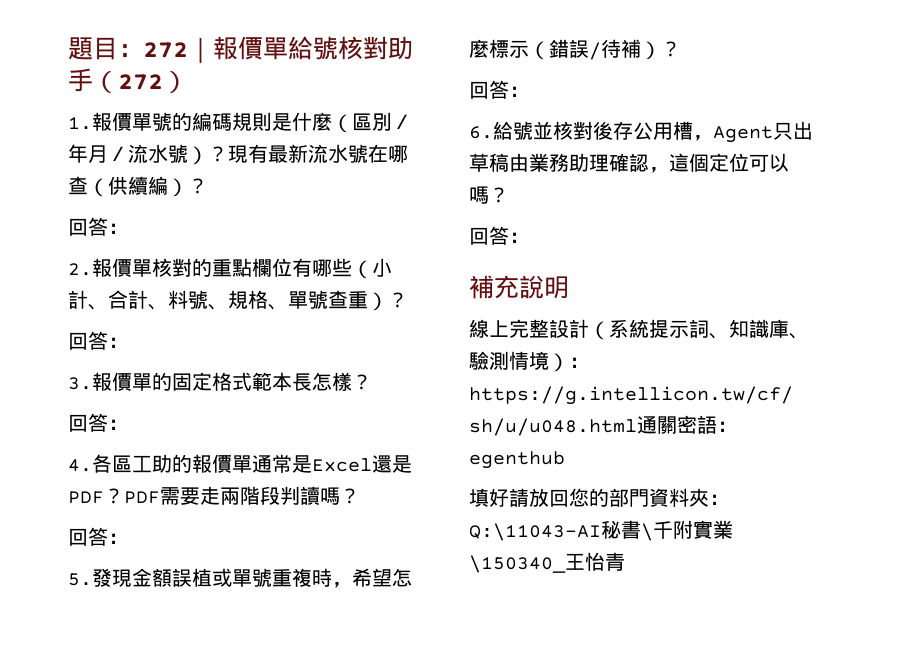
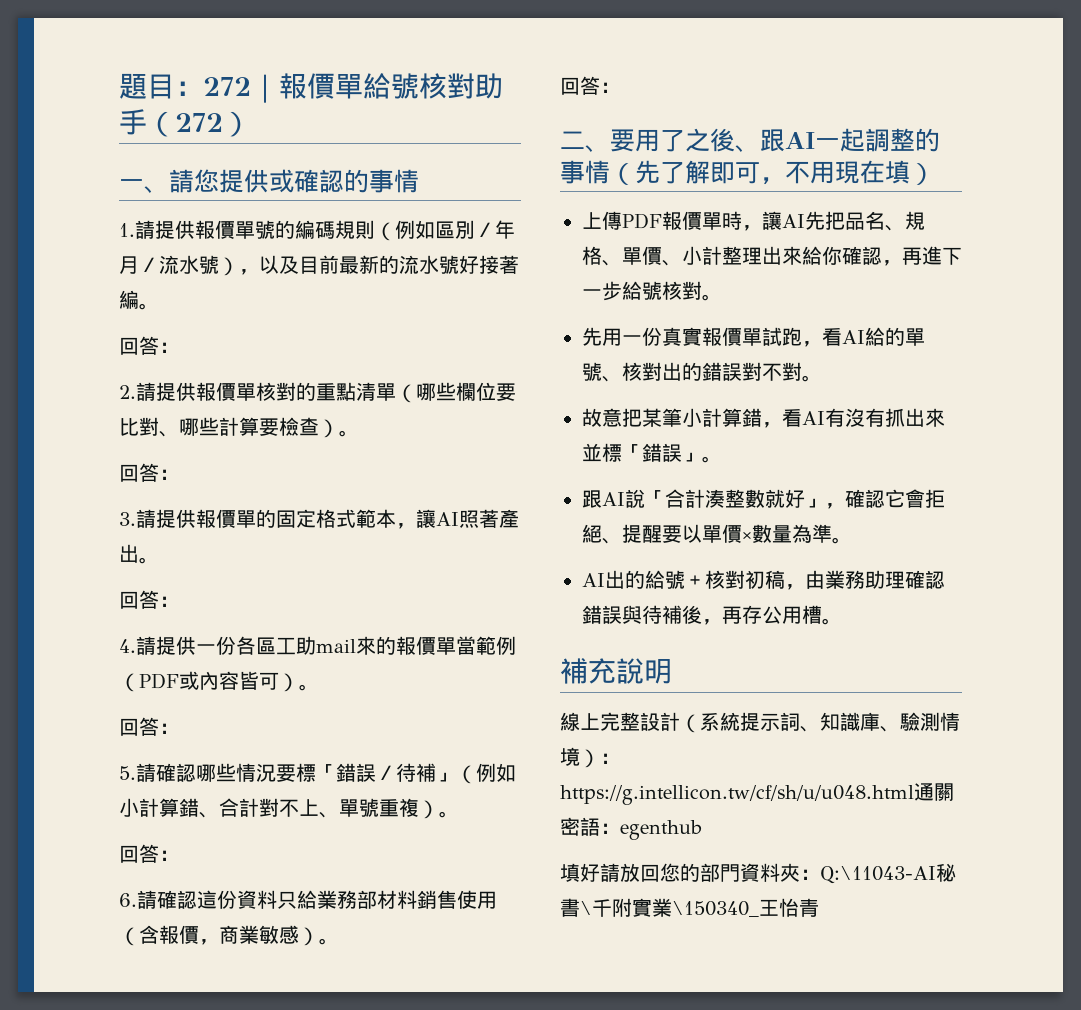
(188, 82) none -> [119,169,419,193] // 一、請您提供或確認的事情
(92, 123) none -> [135,220,195,239] 請提供
[272,112,352,133] 是什麼（ -> [375,220,435,241] （例如
[208,144,408,163] [68,176,208,197] ？現有最新流水號在哪查（供續編）？ -> [239,255,519,275] [119,290,159,310] ，以及目前最新的流水號好接著編。
(92, 269) none -> [136,382,196,401] 請提供
[252,258,392,279] [68,290,408,311] 欄位有哪些（小計、合計、料號、規格、單號查重）？ -> [356,382,516,403] [119,417,359,438] 清單（哪些欄位要比對、哪些計算要檢查）。
(92, 383) none -> [136,509,196,528] 請提供
[292,372,372,391] 長怎樣？ -> [396,509,519,529] [119,544,159,564] ，讓AI照著產出。
(92, 465) none -> [136,636,236,655] 請提供一份
(172, 463) none -> [316,636,376,655] mail來
[252,454,412,473] [68,486,360,505] [68,527,128,546] [68,568,412,588] [469,39,681,60] [469,80,529,99] [469,121,813,143] [469,153,789,173] [469,186,509,204] [469,226,529,245] 通常是Excel還是PDF？PDF需要走兩階段判讀嗎？ // 回答： // 5.發現金額誤植或單號重複時，希望怎麼標示（錯誤/待補）？ // 回答： // 6.給號並核對後存公用槽，Agent只出草稿由業務助理確認，這個定位可以嗎？ // 回答： -> [456,636,516,655] [119,671,319,692] [119,717,179,736] [119,763,516,784] [119,798,459,819] [119,844,179,863] [119,890,497,909] [119,925,339,946] [560,76,620,95] [560,128,940,152] [560,160,935,185] [582,211,925,231] [582,246,962,266] [582,281,722,301] [582,327,925,347] [582,362,822,382] [582,408,945,428] [582,443,722,463] [582,489,945,509] [582,524,852,544] [582,570,945,590] [582,605,842,625] 當範例（PDF或內容皆可）。 // 回答： // 5.請確認哪些情況要標「錯誤／待補」（例如小計算錯、合計對不上、單號重複）。 // 回答： // 6.請確認這份資料只給業務部材料銷售使用（含報價，商業敏感）。 // 回答： // 二、要用了之後、跟AI一起調整的事情（先了解即可，不用現在填） // 上傳PDF報價單時，讓AI先把品名、規格、單價、小計整理出來給你確認，再進下一步給號核對。 // 先用一份真實報價單試跑，看AI給的單號、核對出的錯誤對不對。 // 故意把某筆小計算錯，看AI有沒有抓出來並標「錯誤」。 // 跟AI說「合計湊整數就好」，確認它會拒絕、提醒要以單價×數量為準。 // AI出的給號＋核對初稿，由業務助理確認錯誤與待補後，再存公用槽。

